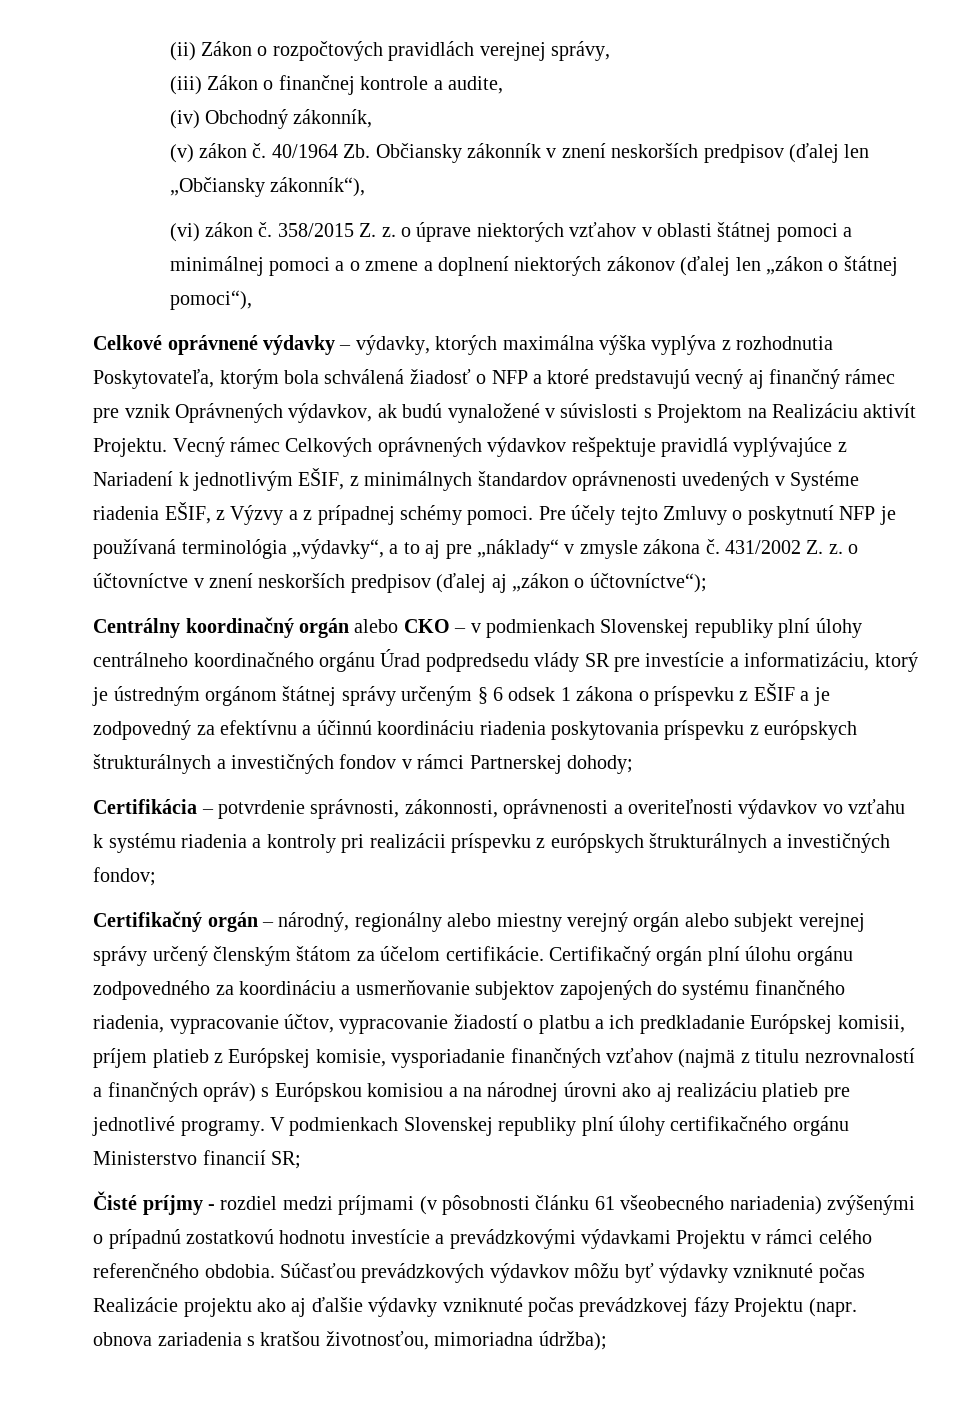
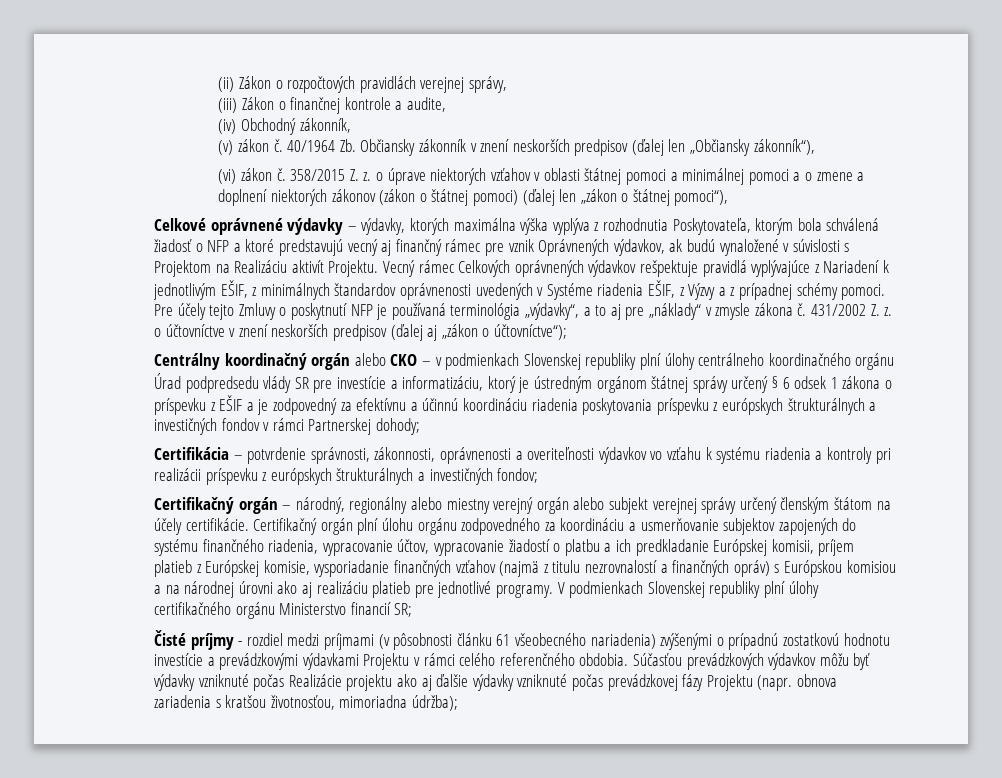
(675, 263) none -> [379,189,518,206] (zákon o štátnej pomoci)
[401,686,473,706] určeným -> [731,376,769,393] určený
[356,946,441,961] za účelom -> [876,501,891,510] [154,518,183,535] na účely

